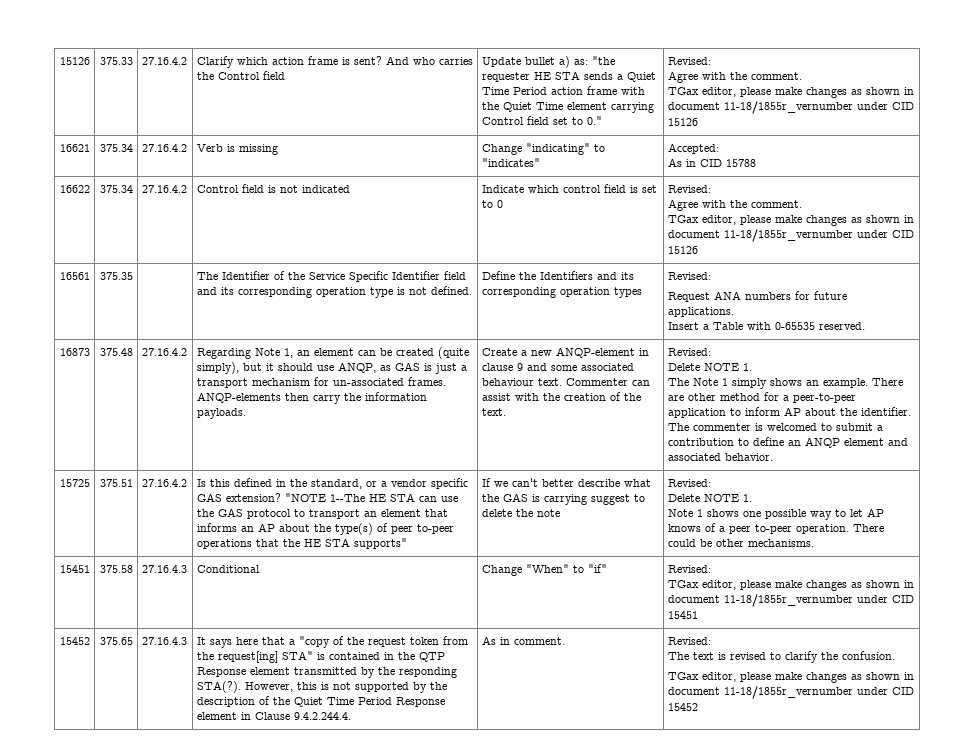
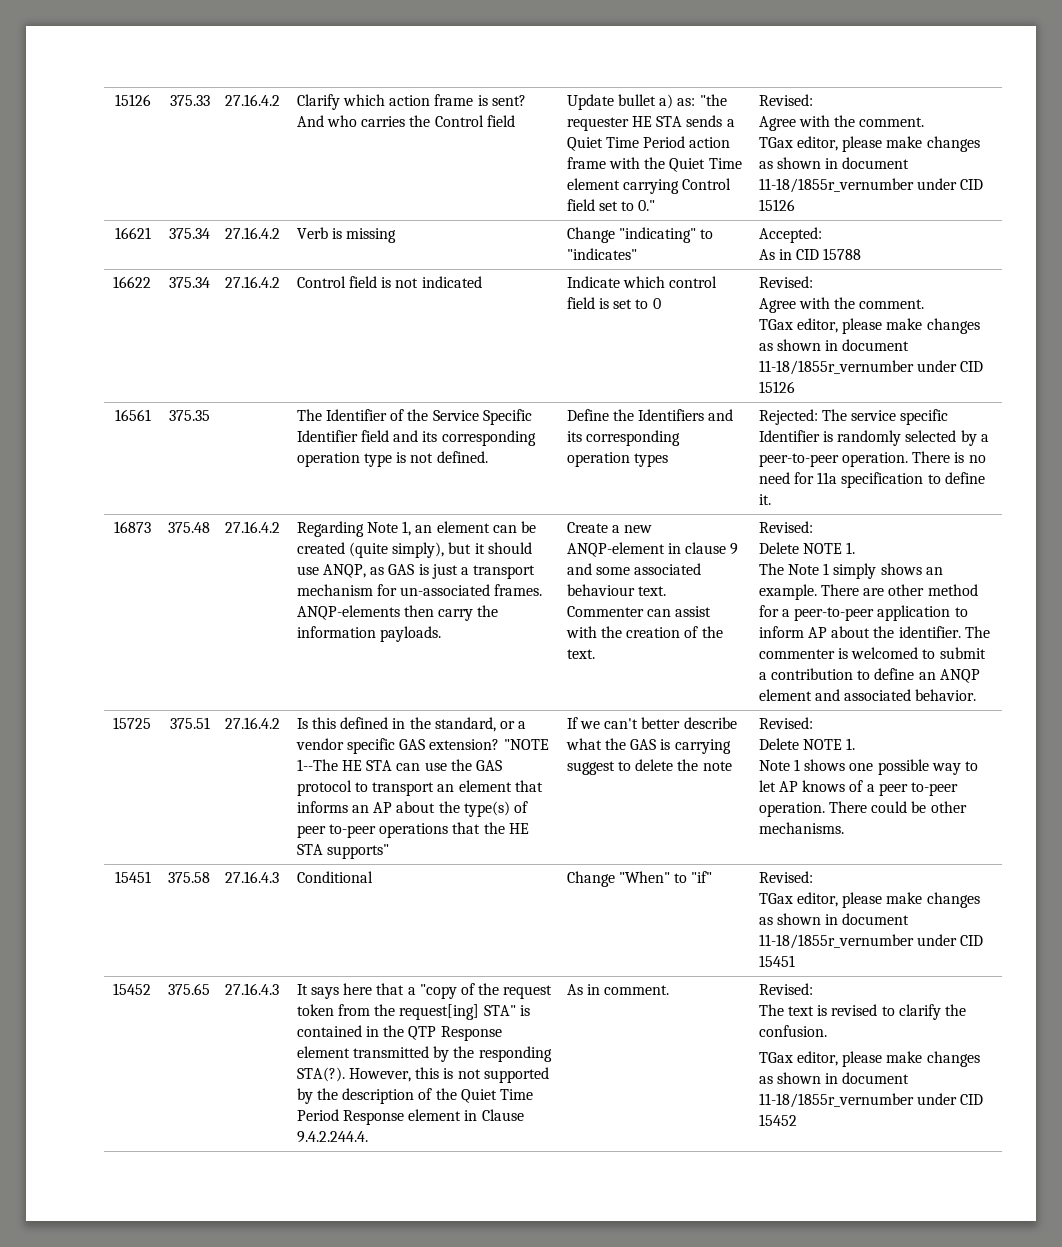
[667,272,711,280] [667,291,847,302] [667,307,734,317] [667,322,865,330] Revised: // Request ANA numbers for future applications. // Insert a Table with 0-65535 reserved. -> [758,409,949,425] [758,430,989,446] [758,451,986,467] [758,472,985,488] [758,494,771,505] Rejected: The service specific Identifier is randomly selected by a peer-to-peer operation. There is no need for 11a specification to define it.

